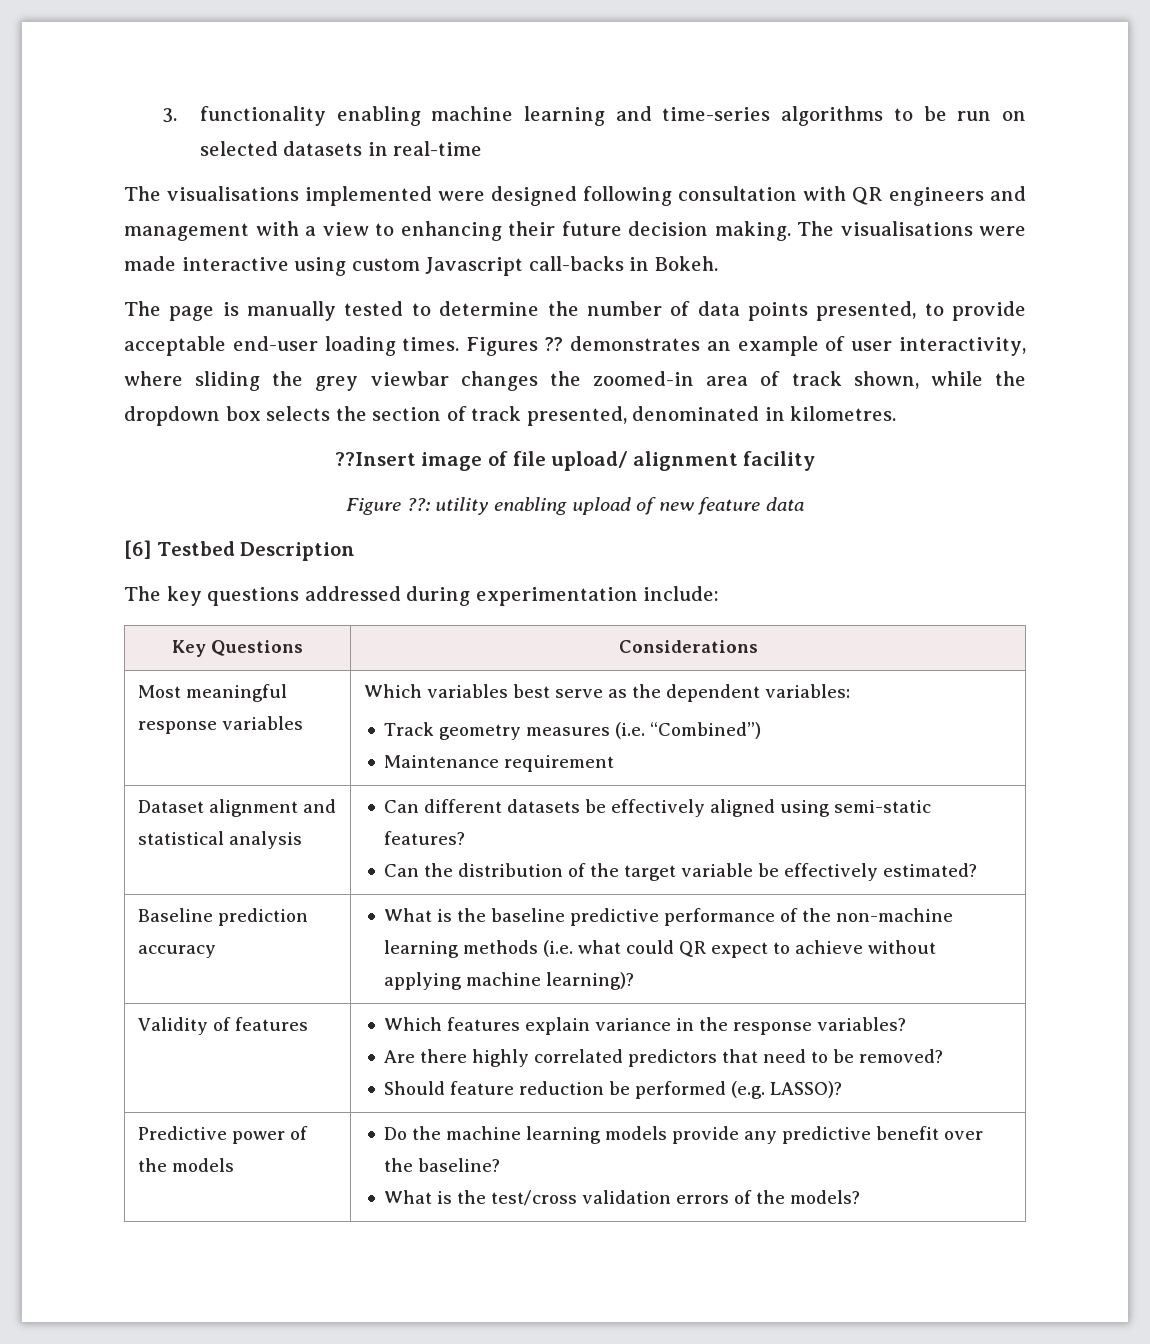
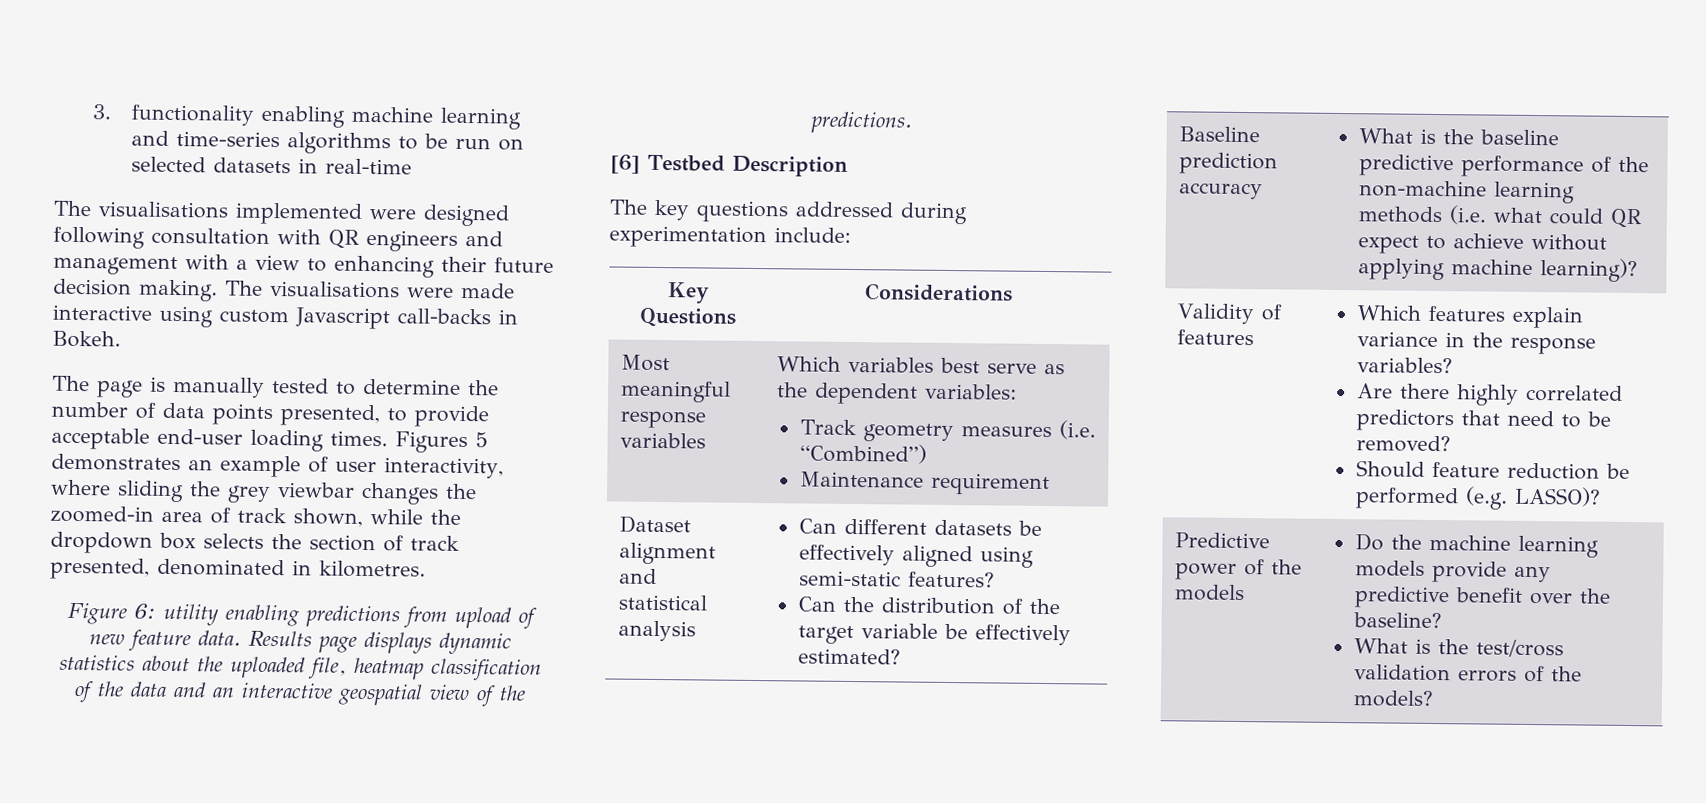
[545,337,564,351] ?? -> [475,432,488,448] 5
[334,451,816,471] // ??Insert image of file upload/ alignment facility -> (426, 569) none
[406,498,430,511] ??: -> [134,603,156,619] 6:
(567, 506) none -> [305,605,447,628] predictions from
[765,497,804,511] data -> [198,630,512,655] [59,654,542,681] [74,681,526,707] [810,111,912,134] data. Results page displays dynamic statistics about the uploaded file, heatmap classification of the data and an interactive geospatial view of the predictions.

